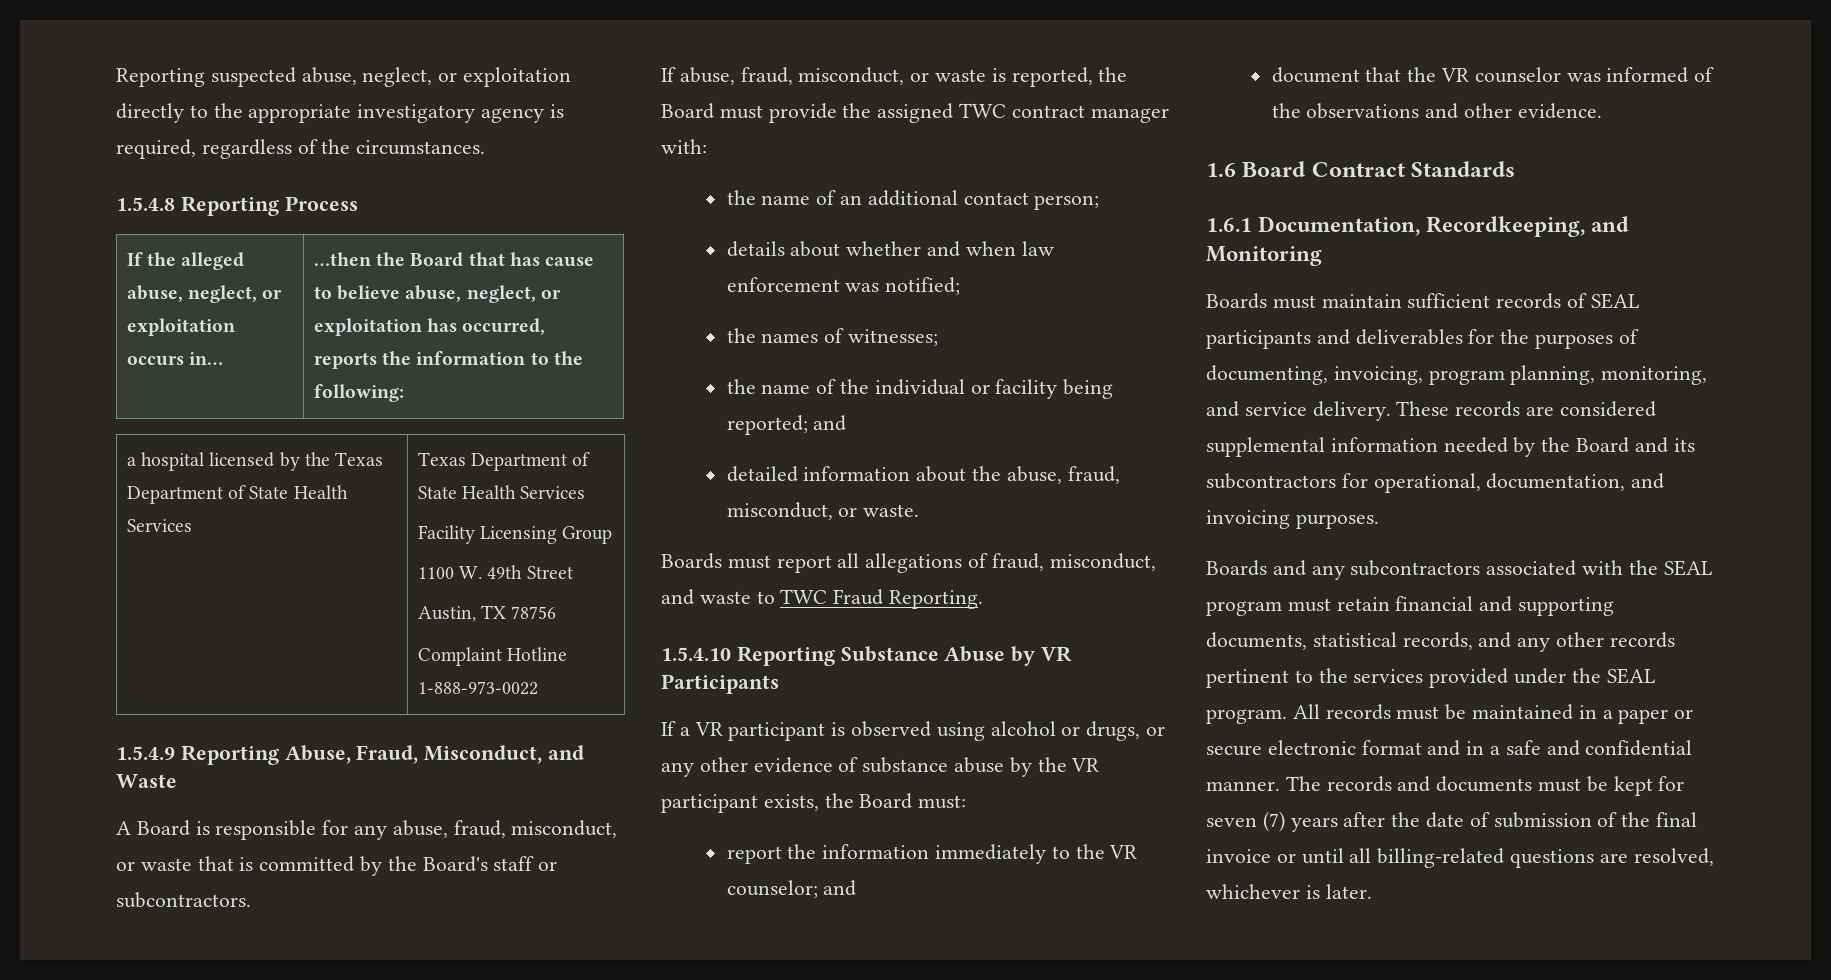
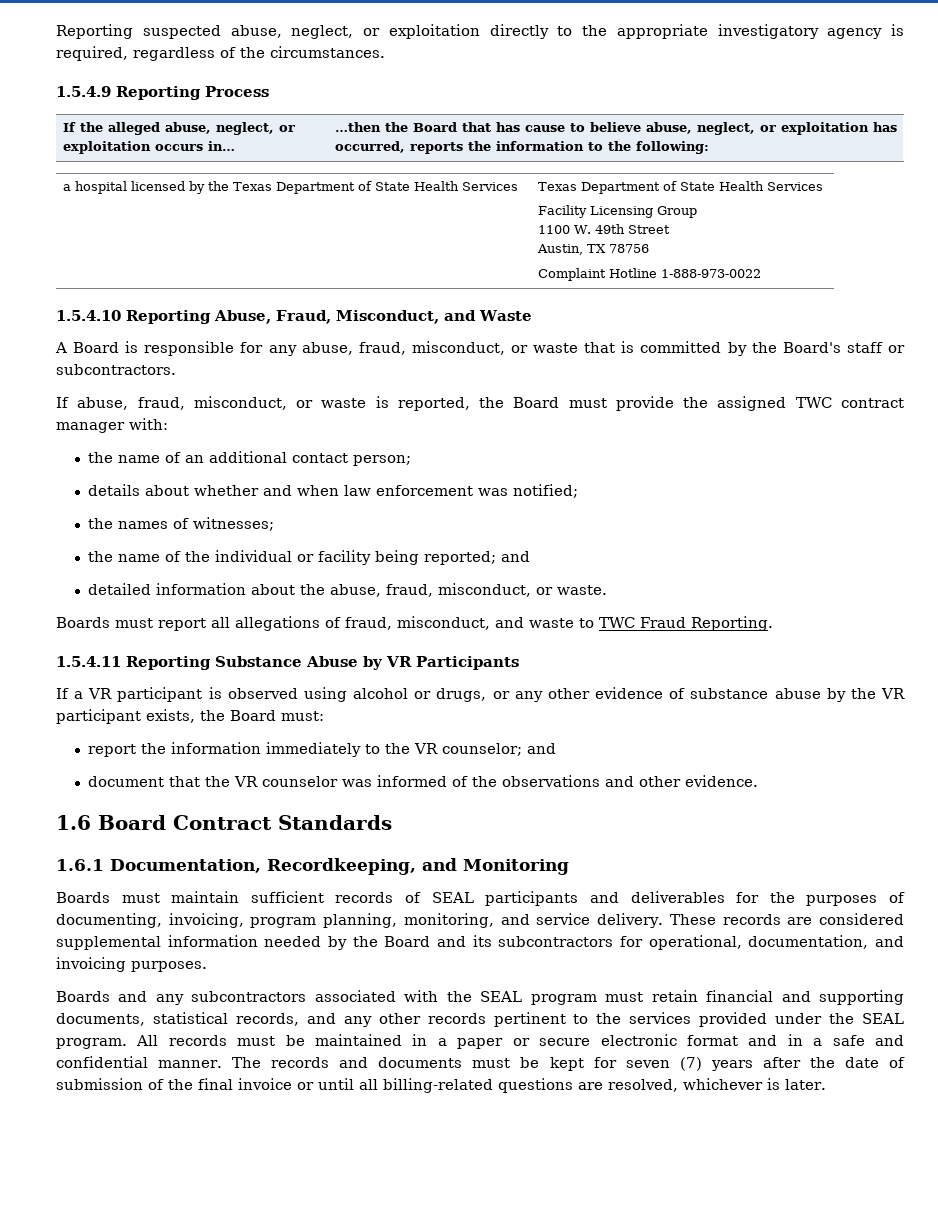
[116,197,175,211] 1.5.4.8 -> [56,86,111,97] 1.5.4.9
[116,746,175,760] 1.5.4.9 -> [56,310,121,321] 1.5.4.10
[661,647,731,661] 1.5.4.10 -> [56,656,121,667] 1.5.4.11

